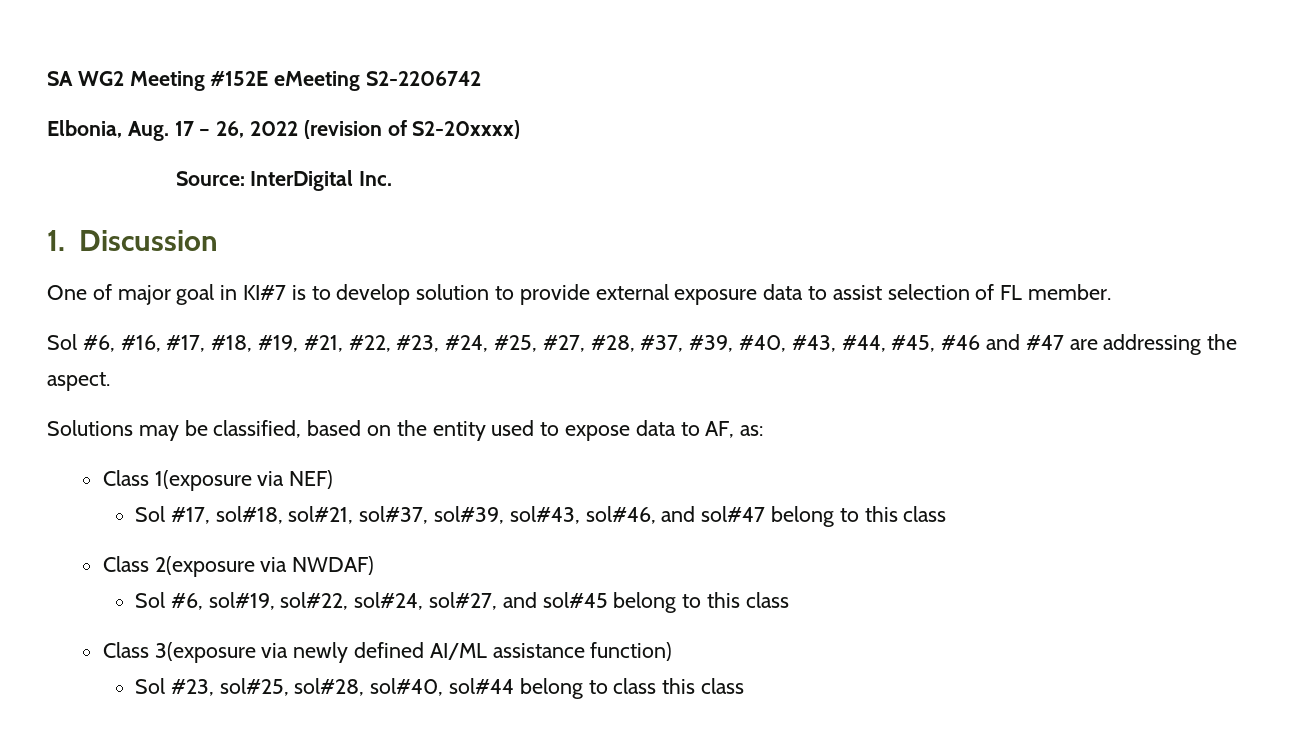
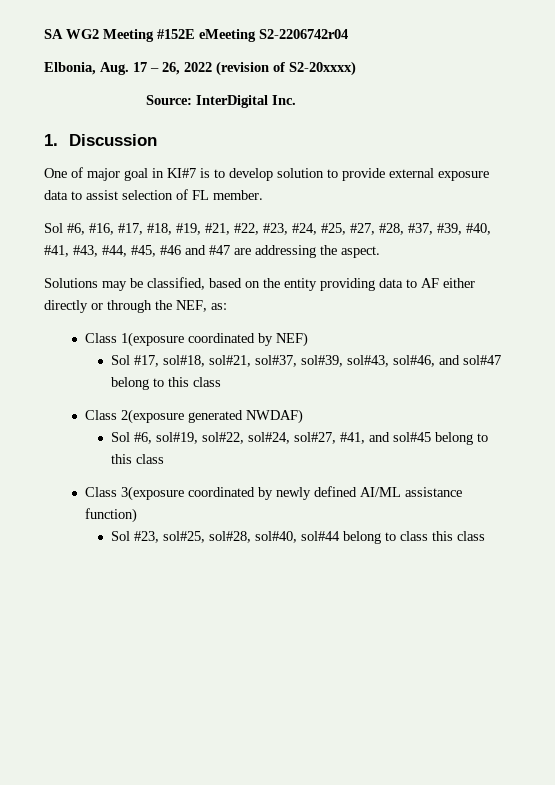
[366,71,482,86] S2-2206742 -> [259,29,348,39] S2-2206742r04
(787, 343) none -> [44,245,69,257] #41,
[491,420,735,441] used to expose data to AF, -> [320,278,475,291] [44,300,207,313] providing data to AF either directly or through the NEF,
[257,471,285,486] via -> [188,333,274,346] coordinated by
[260,557,288,572] via -> [188,410,244,423] generated
(497, 601) none -> [339,432,365,444] #41,
[261,643,289,658] via -> [188,487,274,500] coordinated by

